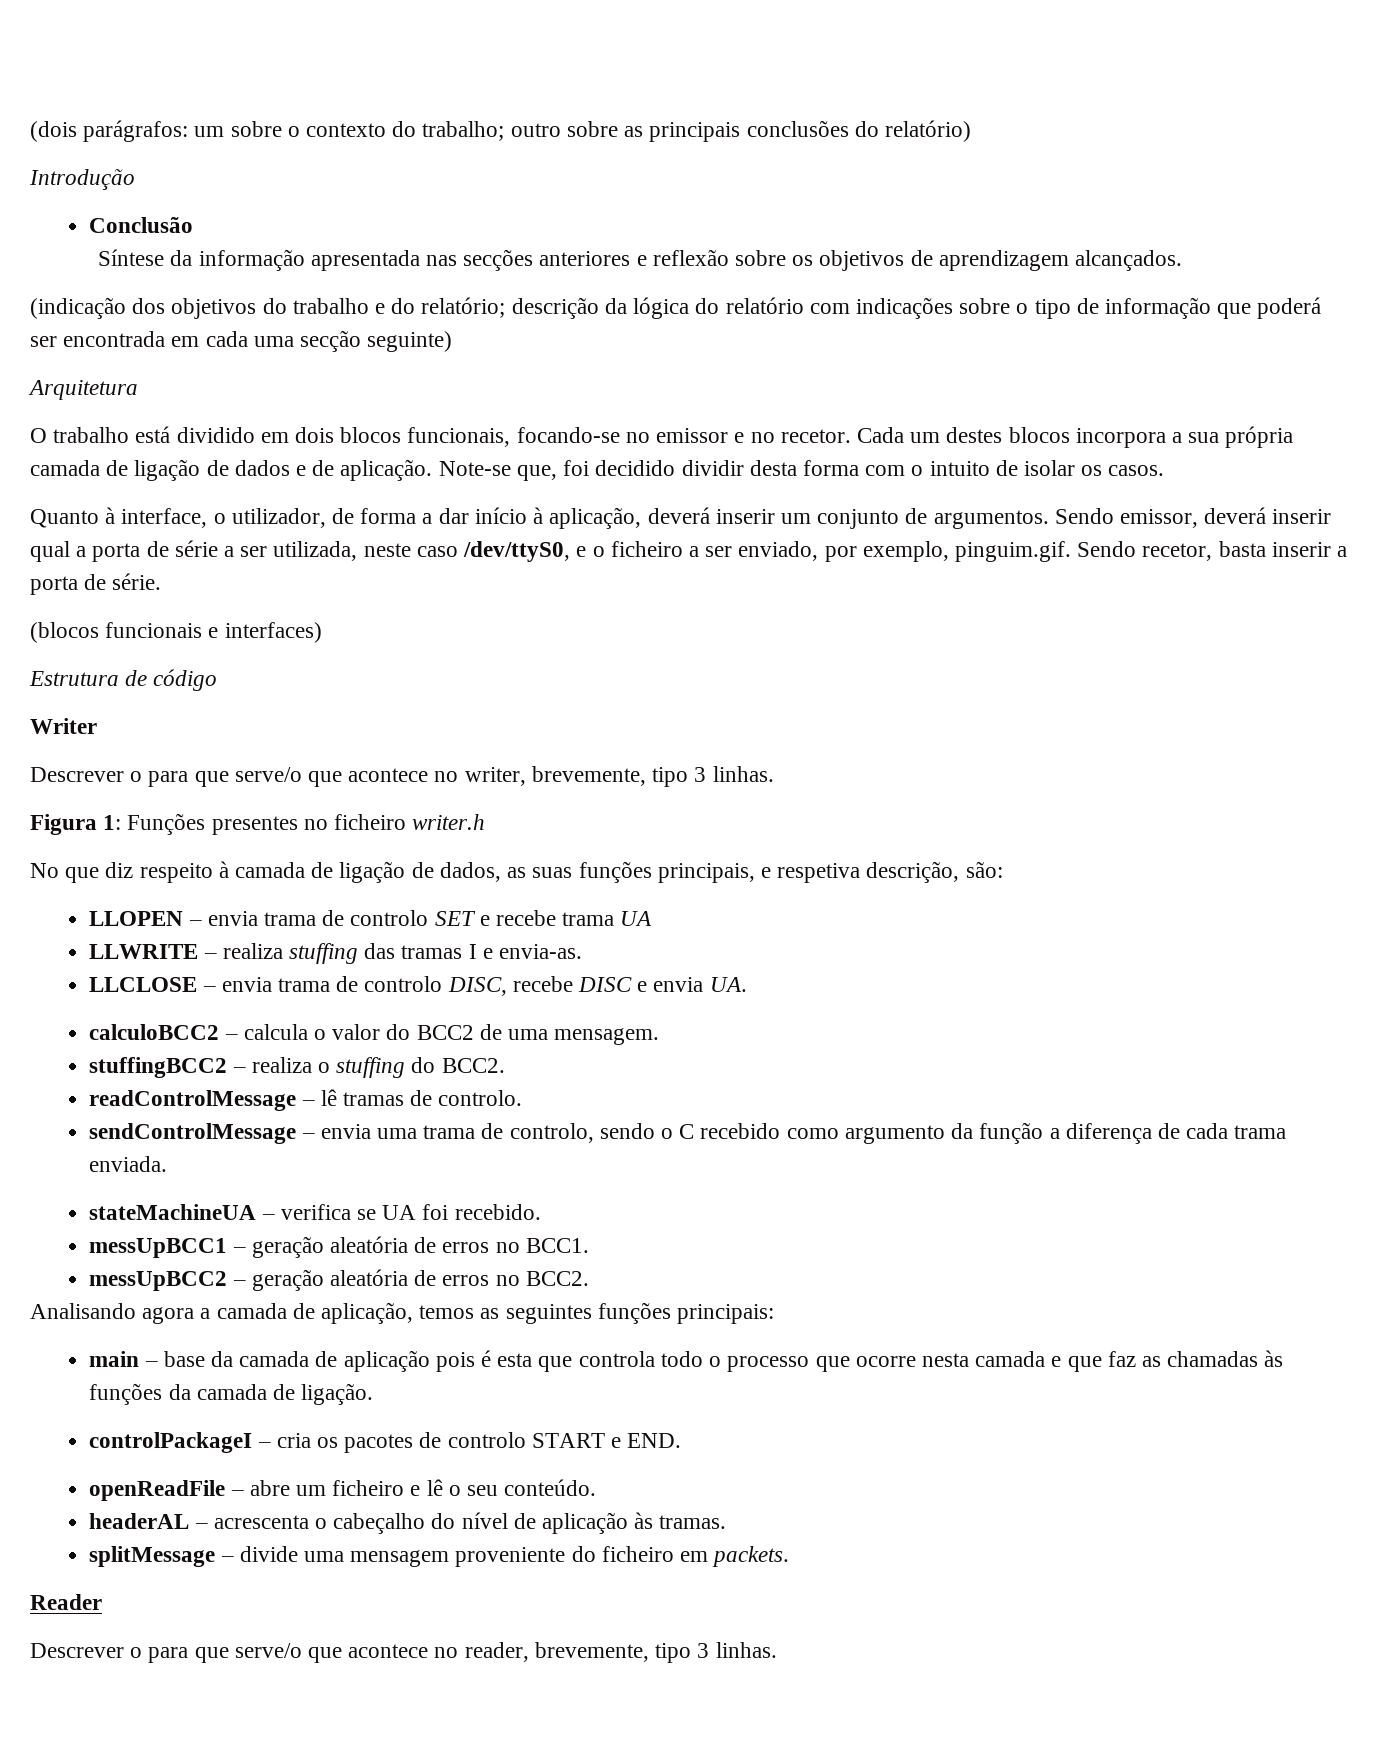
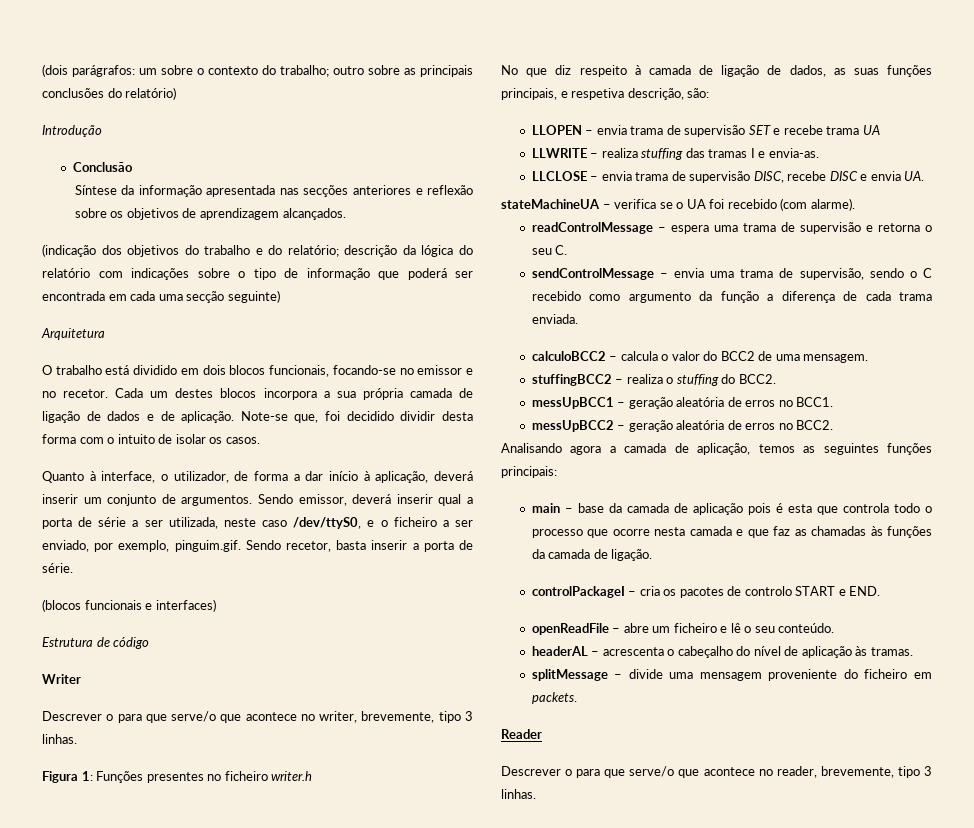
[350,910,429,926] controlo -> [684,125,746,137] supervisão
[364,976,443,992] controlo -> [689,171,751,183] supervisão
(747, 984) none -> [501,198,855,211] [531,222,932,234] [531,245,568,255] [531,268,933,280] [531,291,932,303] [531,314,578,324] // stateMachineUA – verifica se o UA foi recebido (com alarme). // readControlMessage – espera uma trama de supervisão e retorna o seu C. // sendControlMessage – envia uma trama de supervisão, sendo o C recebido como argumento da função a diferença de cada trama enviada.
[89,1089,523,1111] [89,1122,1287,1144] [89,1156,168,1172] [89,1204,541,1220] // readControlMessage – lê tramas de controlo. // sendControlMessage – envia uma trama de controlo, sendo o C recebido como argumento da função a diferença de cada trama enviada. // stateMachineUA – verifica se UA foi recebido. -> (776, 379) none

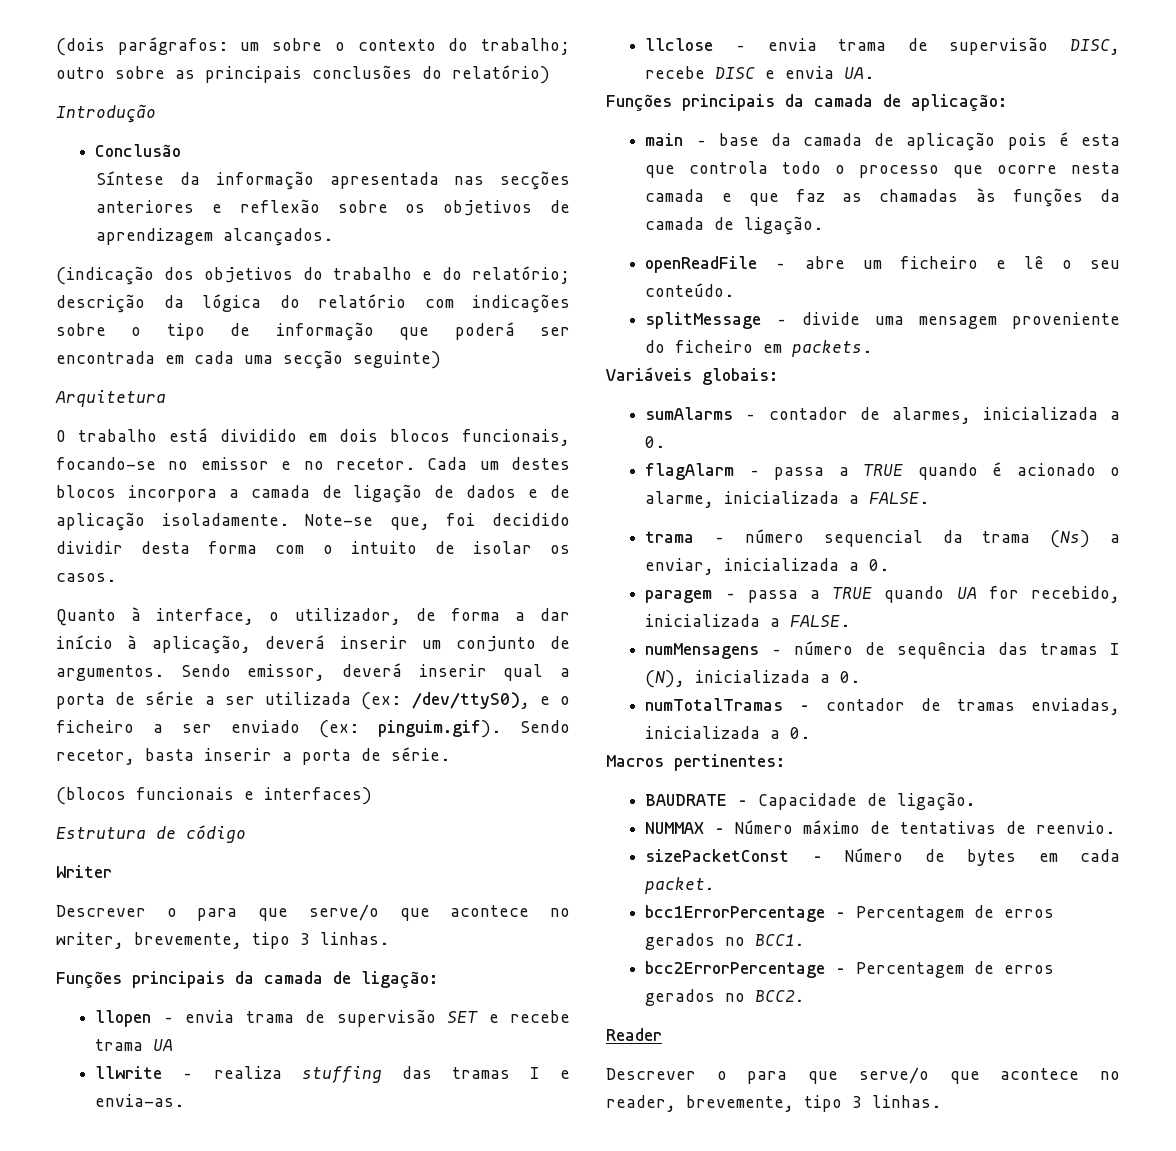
[336,388,403,400] sua própria -> (239, 493) none
[181,411,235,423] aplicação. -> [56,512,289,531] aplicação isoladamente.
[168,517,362,529] utilizada, neste caso /dev/ttyS0, -> [265,692,530,710] utilizada (ex: /dev/ttyS0),
[42,540,241,552] enviado, por exemplo, pinguim.gif. -> [231,720,501,738] enviado (ex: pinguim.gif).
[42,771,313,783] [501,65,932,77] [501,88,710,100] [531,125,582,135] Figura 1: Funções presentes no ficheiro writer.h // No que diz respeito à camada de ligação de dados, as suas funções principais, e respetiva descrição, são: // LLOPEN -> [56,971,438,988] [95,1010,152,1027] Funções principais da camada de ligação: // llopen
[531,148,587,158] LLWRITE -> [95,1066,163,1079] llwrite
[531,171,587,181] LLCLOSE -> [645,38,714,51] llclose
[501,198,855,211] [531,222,932,234] [531,245,568,255] [531,268,933,280] [531,291,932,303] [531,314,578,324] [531,351,869,363] [531,374,776,386] [531,397,834,409] [531,420,834,432] [501,443,932,455] [501,466,557,478] stateMachineUA – verifica se o UA foi recebido (com alarme). // readControlMessage – espera uma trama de supervisão e retorna o seu C. // sendControlMessage – envia uma trama de supervisão, sendo o C recebido como argumento da função a diferença de cada trama enviada. // calculoBCC2 – calcula o valor do BCC2 de uma mensagem. // stuffingBCC2 – realiza o stuffing do BCC2. // messUpBCC1 – geração aleatória de erros no BCC1. // messUpBCC2 – geração aleatória de erros no BCC2. // Analisando agora a camada de aplicação, temos as seguintes funções principais: -> [606,94,1007,111] Funções principais da camada de aplicação:
[531,586,881,598] // controlPackageI – cria os pacotes de controlo START e END. -> (824, 225) none
[531,646,913,658] // headerAL – acrescenta o cabeçalho do nível de aplicação às tramas. -> (735, 290) none
(577, 698) none -> [606,367,778,385] [645,407,1120,424] [645,436,666,448] [645,462,1120,480] [645,491,930,508] [645,529,1120,548] [645,558,890,575] [645,586,1120,603] [645,614,851,627] [645,641,1120,659] [645,670,861,688] [645,698,1120,715] [645,726,811,739] [606,754,785,771] [645,792,976,811] [645,820,1116,834] [645,848,1120,866] [645,877,716,894] [645,905,1055,922] [645,933,806,950] [645,961,1055,978] [645,989,806,1006] // Variáveis globais: // sumAlarms – contador de alarmes, inicializada a 0. // flagAlarm – passa a TRUE quando é acionado o alarme, inicializada a FALSE. // trama – número sequencial da trama (Ns) a enviar, inicializada a 0. // paragem – passa a TRUE quando UA for recebido, inicializada a FALSE. // numMensagens – número de sequência das tramas I (N), inicializada a 0. // numTotalTramas – contador de tramas enviadas, inicializada a 0. // Macros pertinentes: // BAUDRATE – Capacidade de ligação. // NUMMAX – Número máximo de tentativas de reenvio. // sizePacketConst – Número de bytes em cada packet. // bcc1ErrorPercentage – Percentagem de erros gerados no BCC1. // bcc2ErrorPercentage – Percentagem de erros gerados no BCC2.

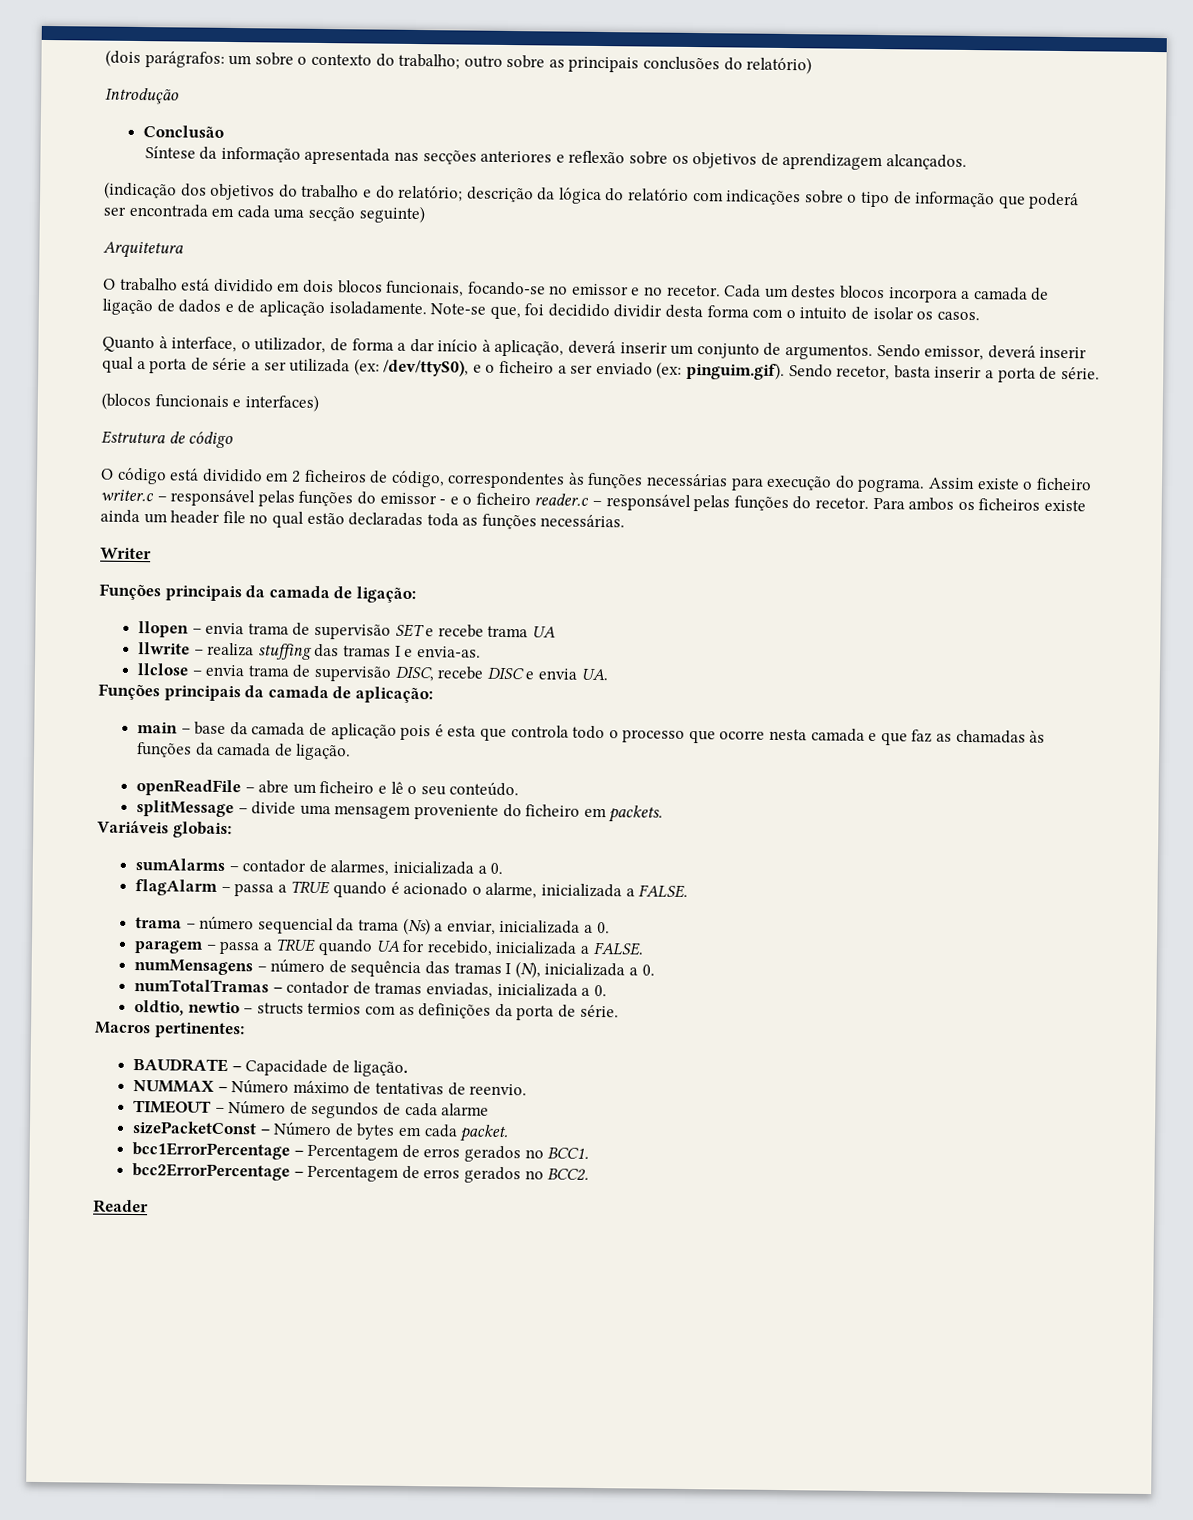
[56,865,112,878] [56,904,570,921] [56,932,389,949] Writer // Descrever o para que serve/o que acontece no writer, brevemente, tipo 3 linhas. -> [101,467,1092,493] [100,489,1086,512] [100,509,626,530] [100,547,152,560] O código está dividido em 2 ficheiros de código, correspondentes às funções necessárias para execução do pograma. Assim existe o ficheiro writer.c – responsável pelas funções do emissor - e o ficheiro reader.c – responsável pelas funções do recetor. Para ambos os ficheiros existe ainda um header file no qual estão declaradas toda as funções necessárias. // Writer
(811, 733) none -> [134,1000,619,1021] // oldtio, newtio – structs termios com as definições da porta de série.
(1116, 827) none -> [133,1100,490,1119] // TIMEOUT – Número de segundos de cada alarme
[606,1067,1120,1084] [606,1095,941,1112] // Descrever o para que serve/o que acontece no reader, brevemente, tipo 3 linhas. -> (149, 1206) none

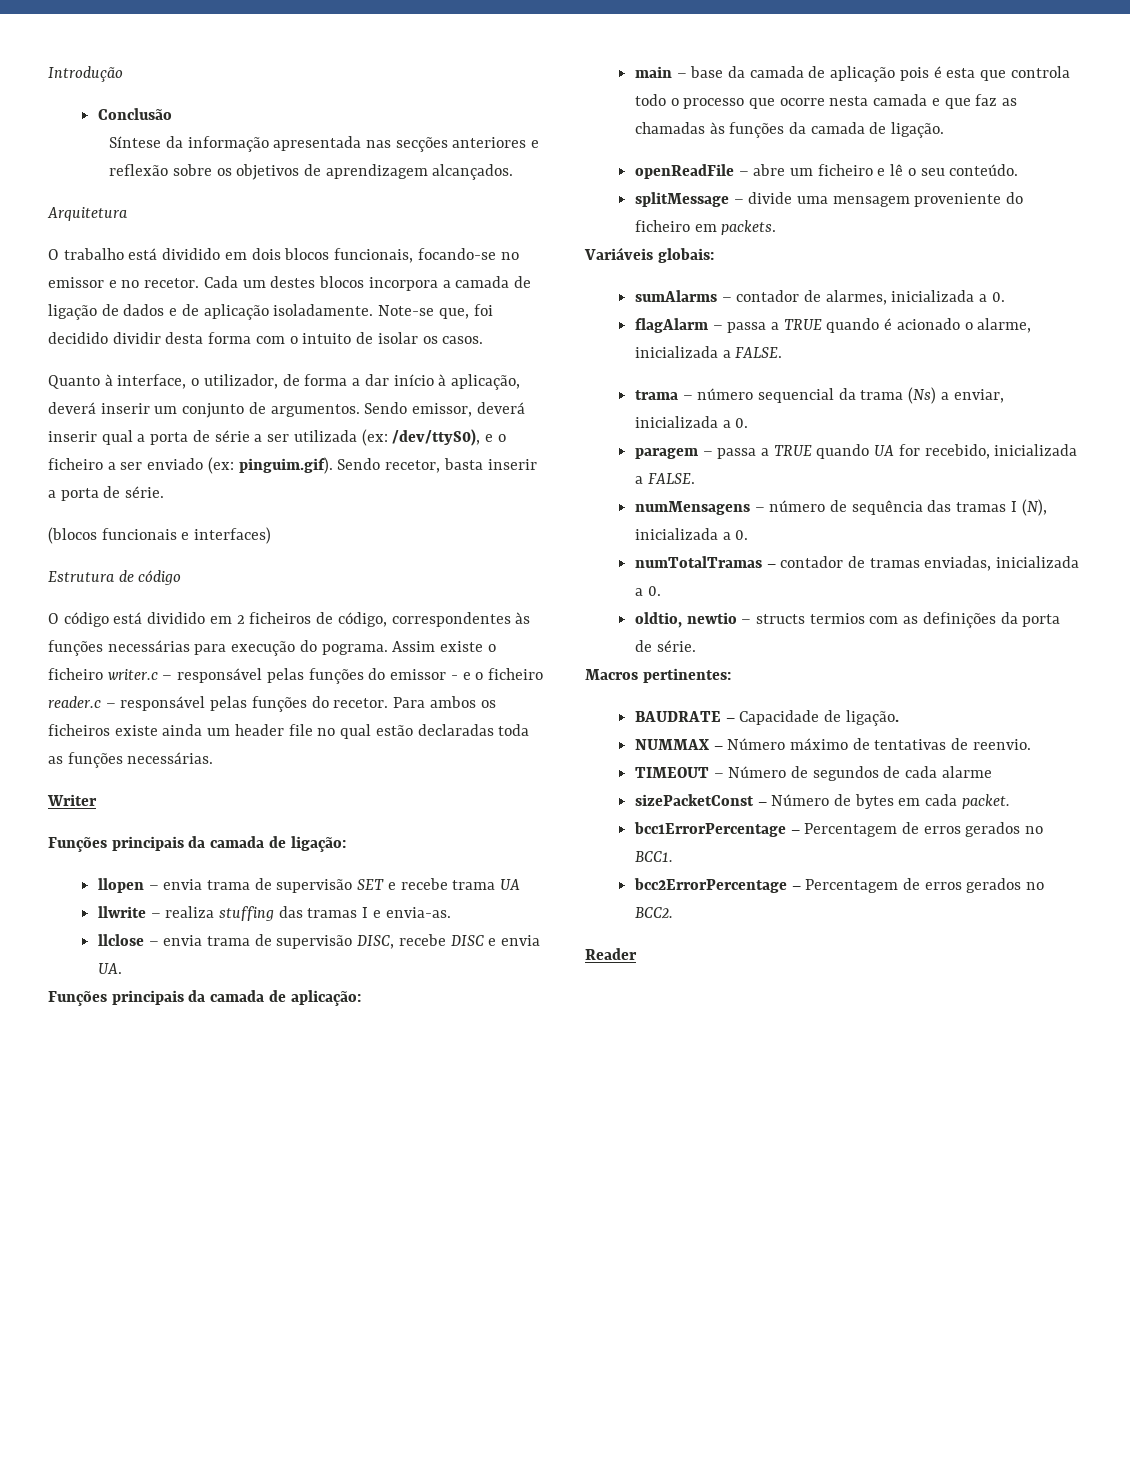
[105,49,813,75] (dois parágrafos: um sobre o contexto do trabalho; outro sobre as principais conclusões do relatório) // -> (48, 74) none
[104,181,1080,210] [103,203,425,224] // (indicação dos objetivos do trabalho e do relatório; descrição da lógica do relatório com indicações sobre o tipo de informação que poderá ser encontrada em cada uma secção seguinte) -> (514, 172) none

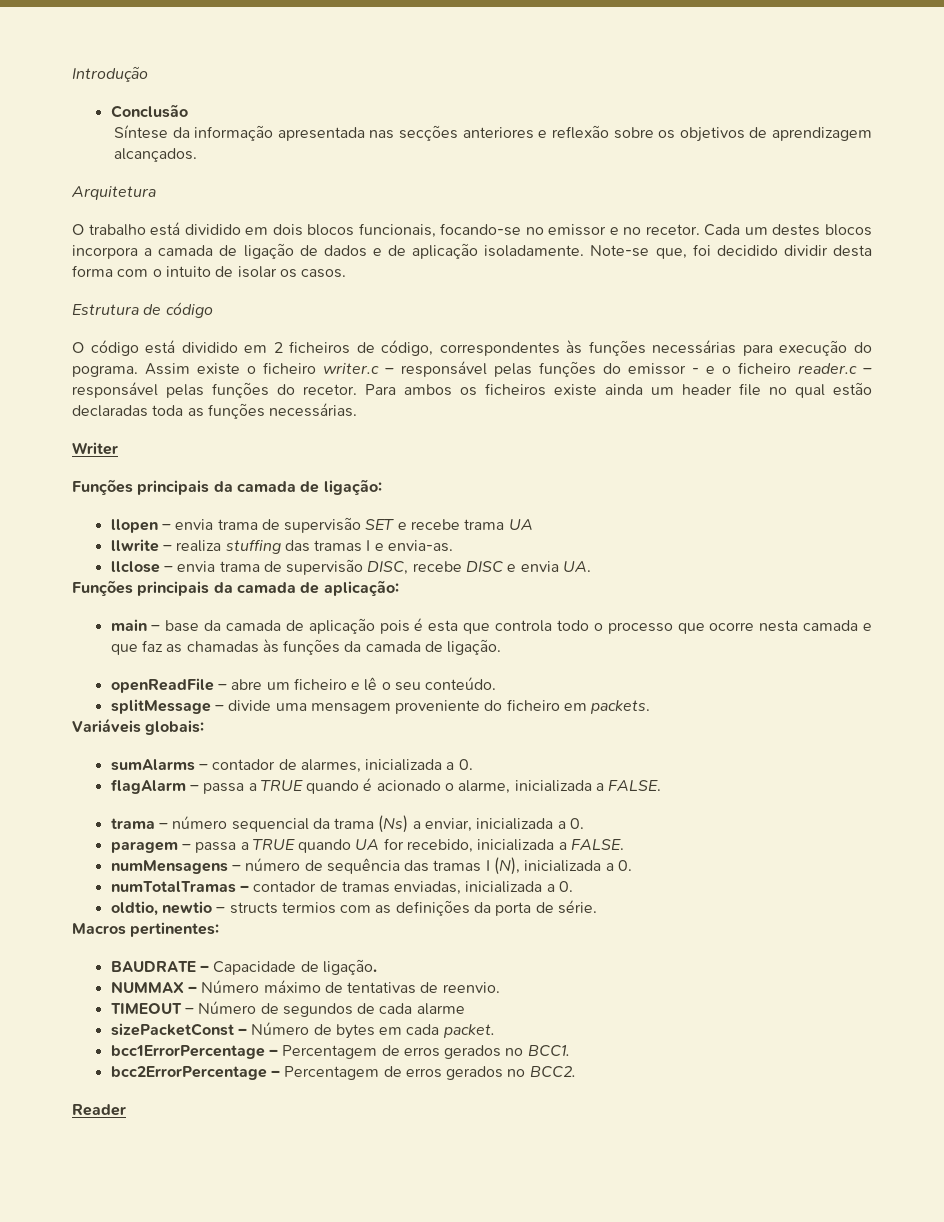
[48,374,520,390] [48,402,525,418] [48,429,506,446] [48,457,537,474] [48,486,165,501] [48,527,272,544] // Quanto à interface, o utilizador, de forma a dar início à aplicação, deverá inserir um conjunto de argumentos. Sendo emissor, deverá inserir qual a porta de série a ser utilizada (ex: /dev/ttyS0), e o ficheiro a ser enviado (ex: pinguim.gif). Sendo recetor, basta inserir a porta de série. // (blocos funcionais e interfaces) -> (347, 273) none

